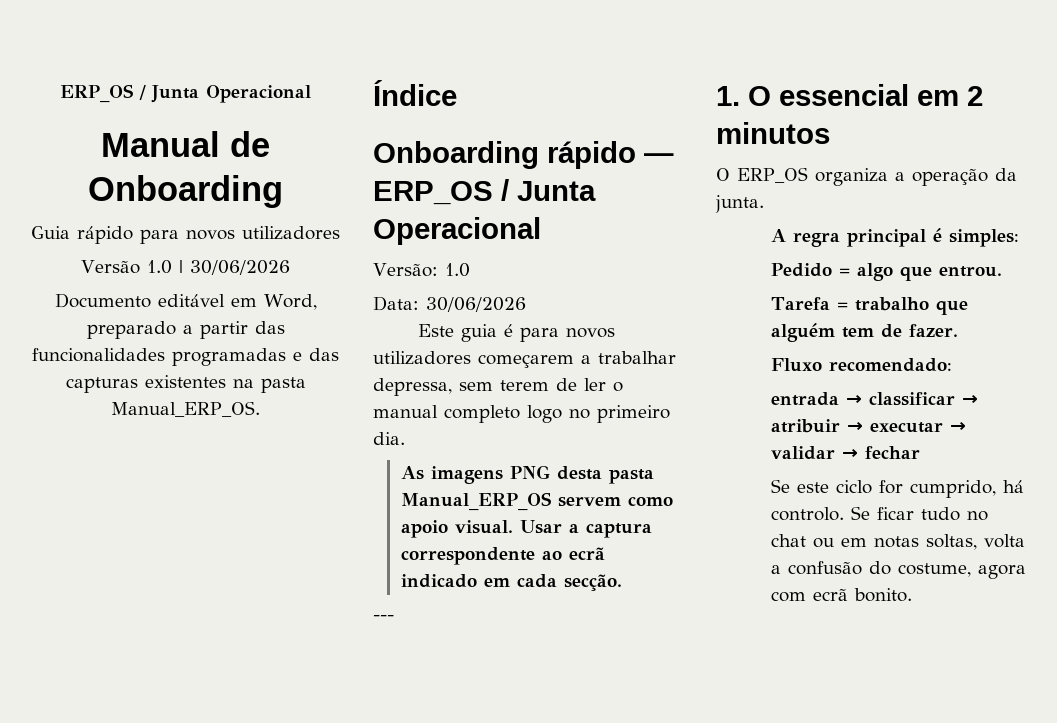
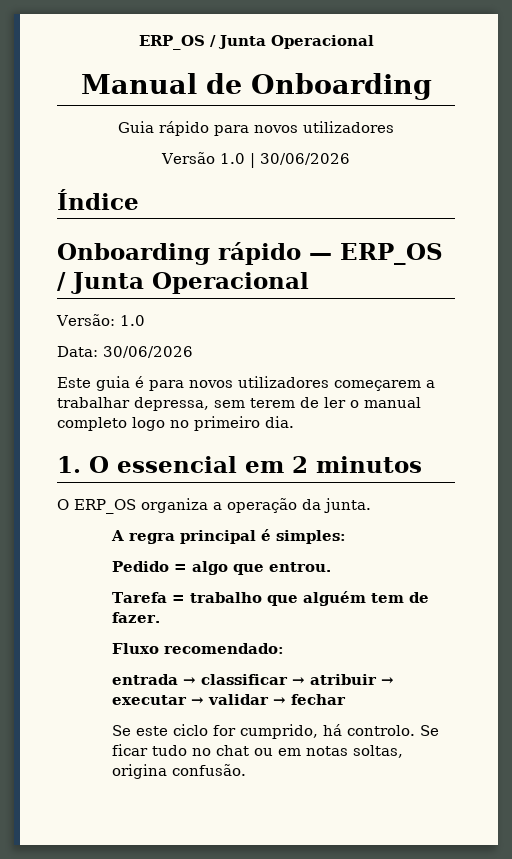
[54,293,317,310] [86,321,285,339] [32,348,339,366] [65,375,306,393] [111,401,260,417] // Documento editável em Word, preparado a partir das funcionalidades programadas e das capturas existentes na pasta Manual_ERP_OS. -> (350, 159) none
[400,465,654,484] [400,492,673,511] [400,520,652,538] [400,547,605,565] [400,574,622,591] [373,615,394,621] // As imagens PNG desta pasta Manual_ERP_OS servem como apoio visual. Usar a captura correspondente ao ecrã indicado em cada secção. // --- -> (294, 422) none
[984,534,1026,548] [771,561,1027,579] [771,588,913,602] volta a confusão do costume, agora com ecrã bonito. -> [112,764,247,779] origina confusão.

